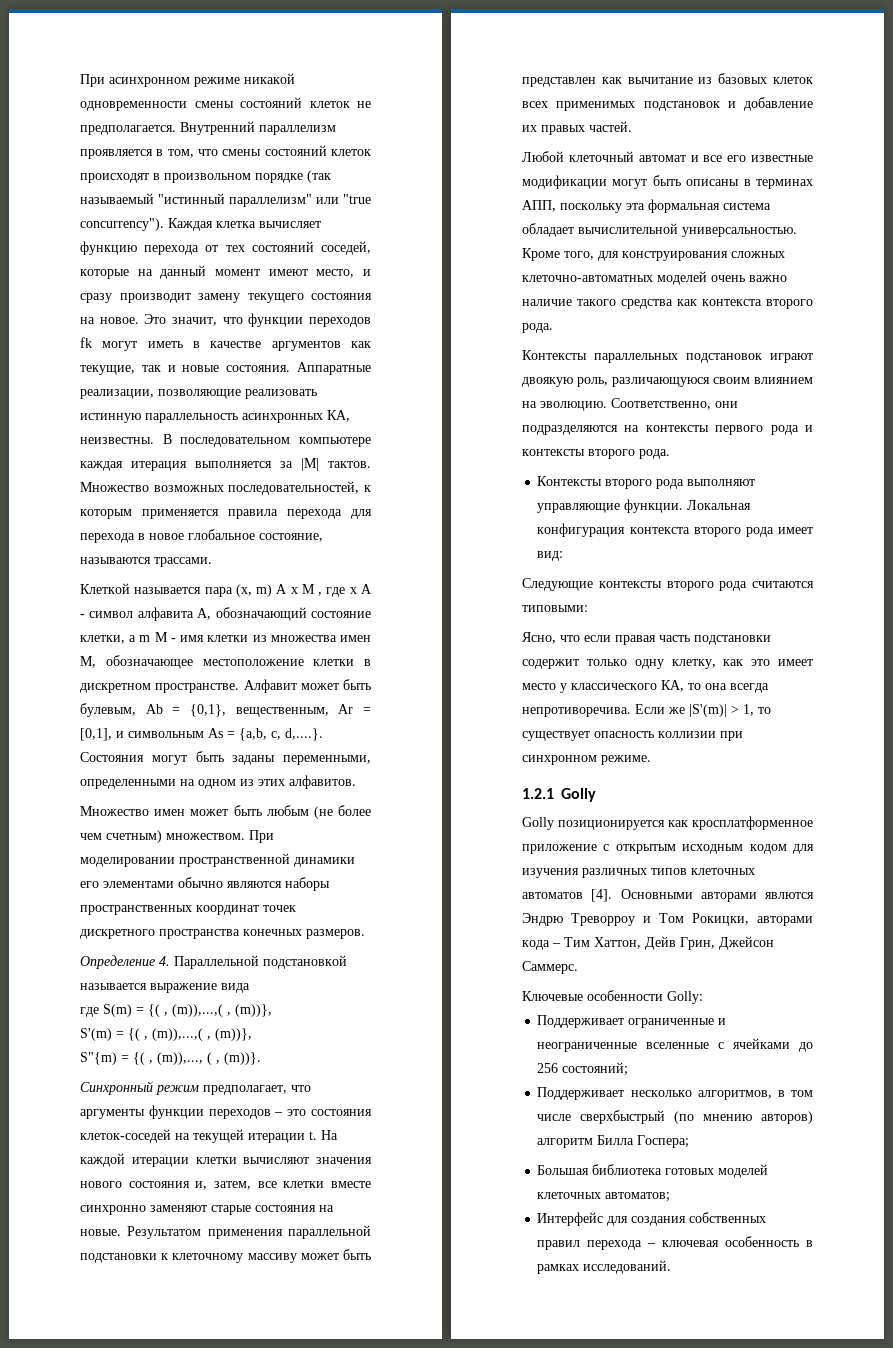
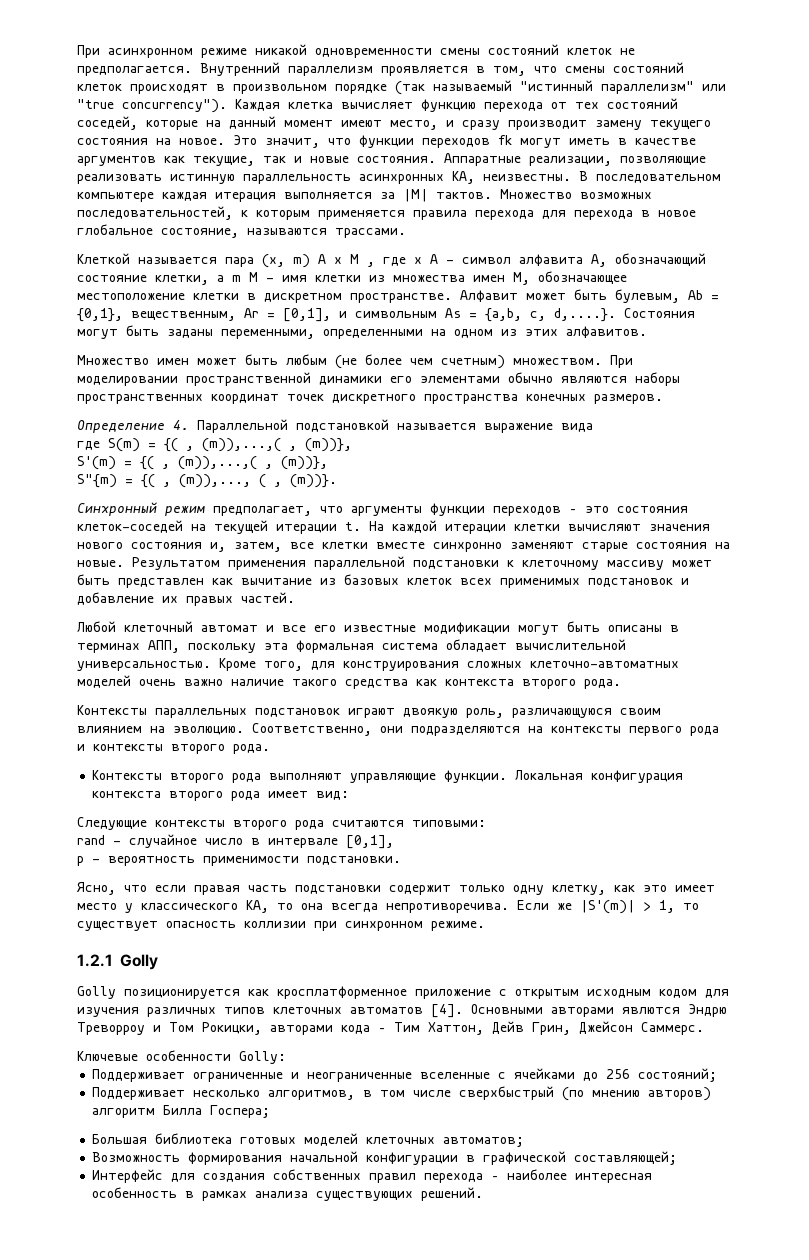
(588, 608) none -> [77,834,394,849] [77,856,401,866] // rand - случайное число в интервале [0,1], // р - вероятность применимости подстановки.
(671, 1197) none -> [92,1151,678,1165] // Возможность формирования начальной конфигурации в графической составляющей;
[662,1240,720,1247] ключевая -> [507,1169,653,1183] наиболее интересная
[583,1260,672,1274] исследований. -> [255,1187,484,1201] анализа существующих решений.

